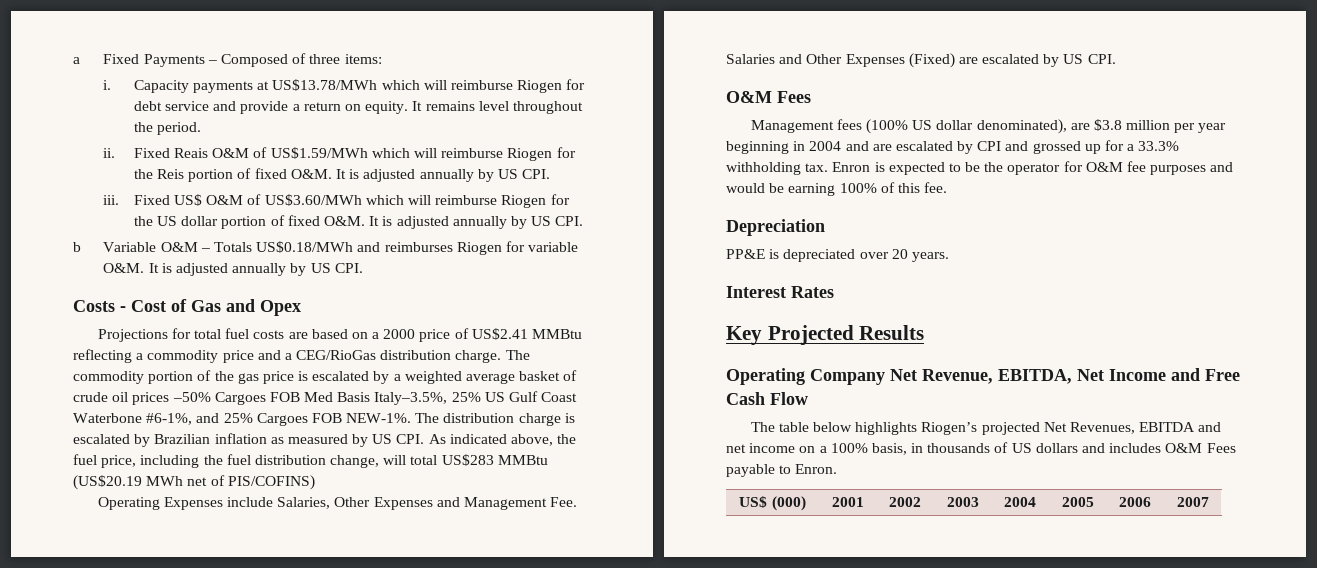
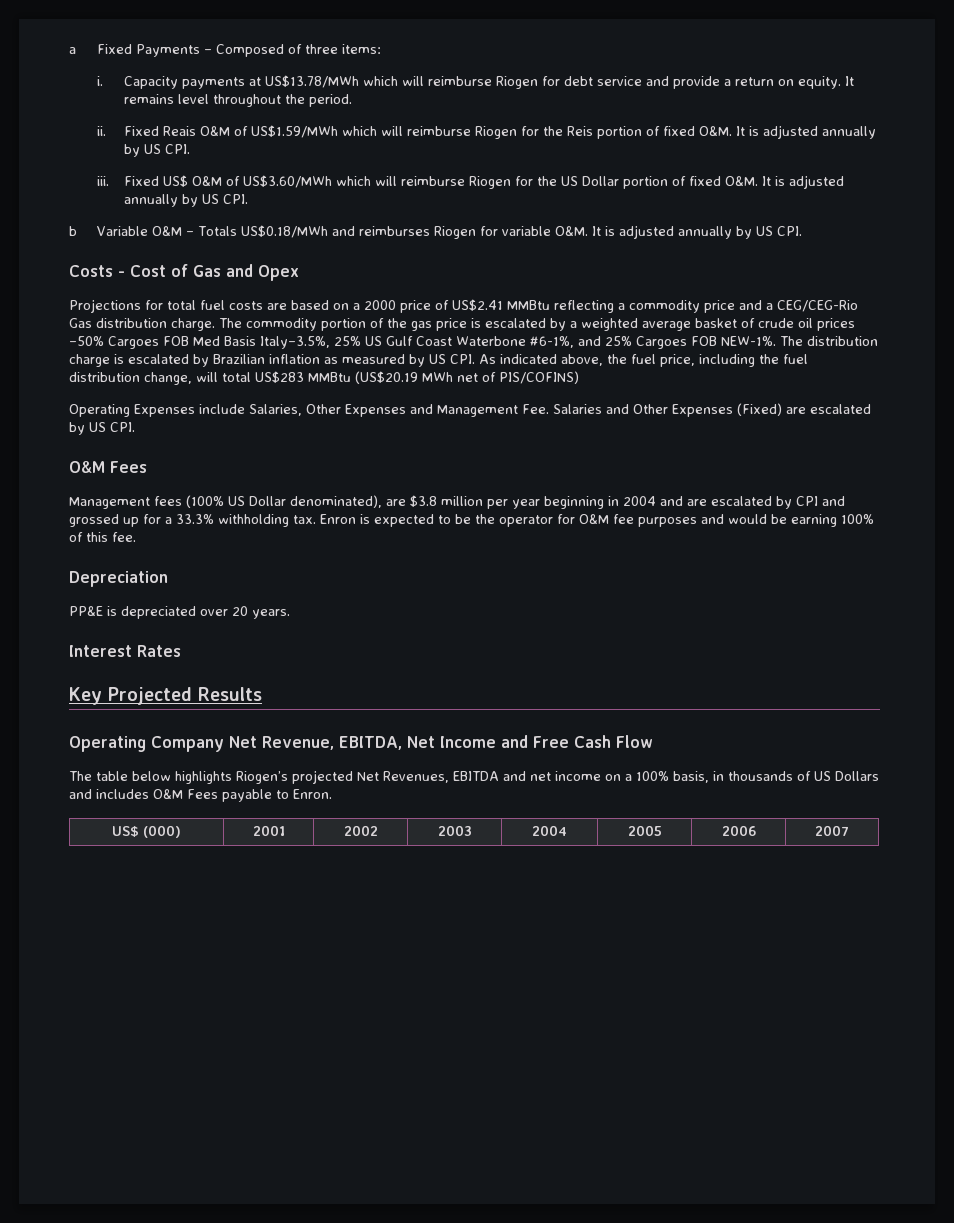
[181,216,219,226] dollar -> [582,176,620,186] Dollar
[296,350,377,360] CEG/RioGas -> [777,300,858,312] [69,318,92,328] CEG/CEG-Rio Gas
[936,120,974,130] dollar -> [249,496,286,506] Dollar
[1035,443,1078,453] dollars -> [835,771,879,781] Dollars

